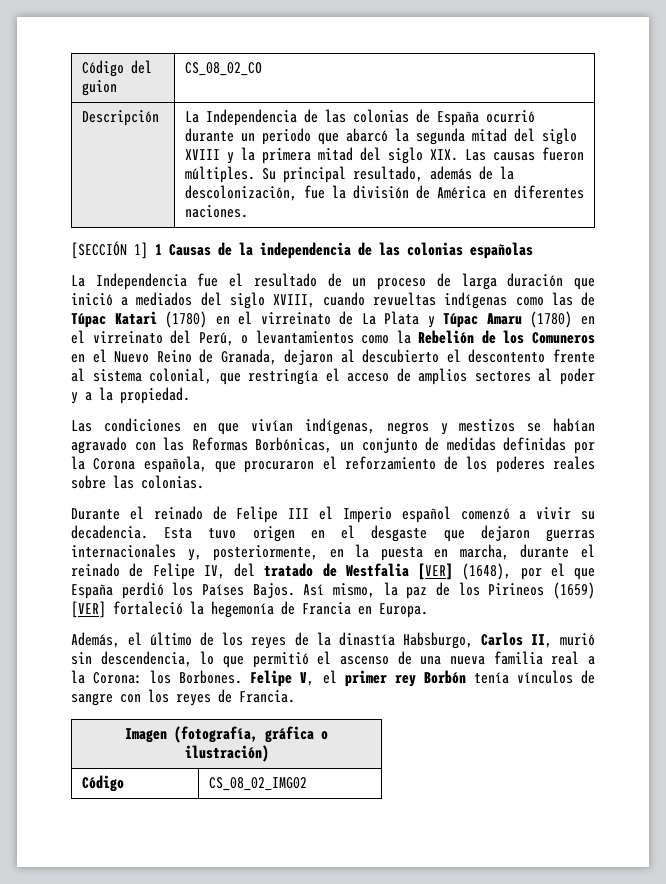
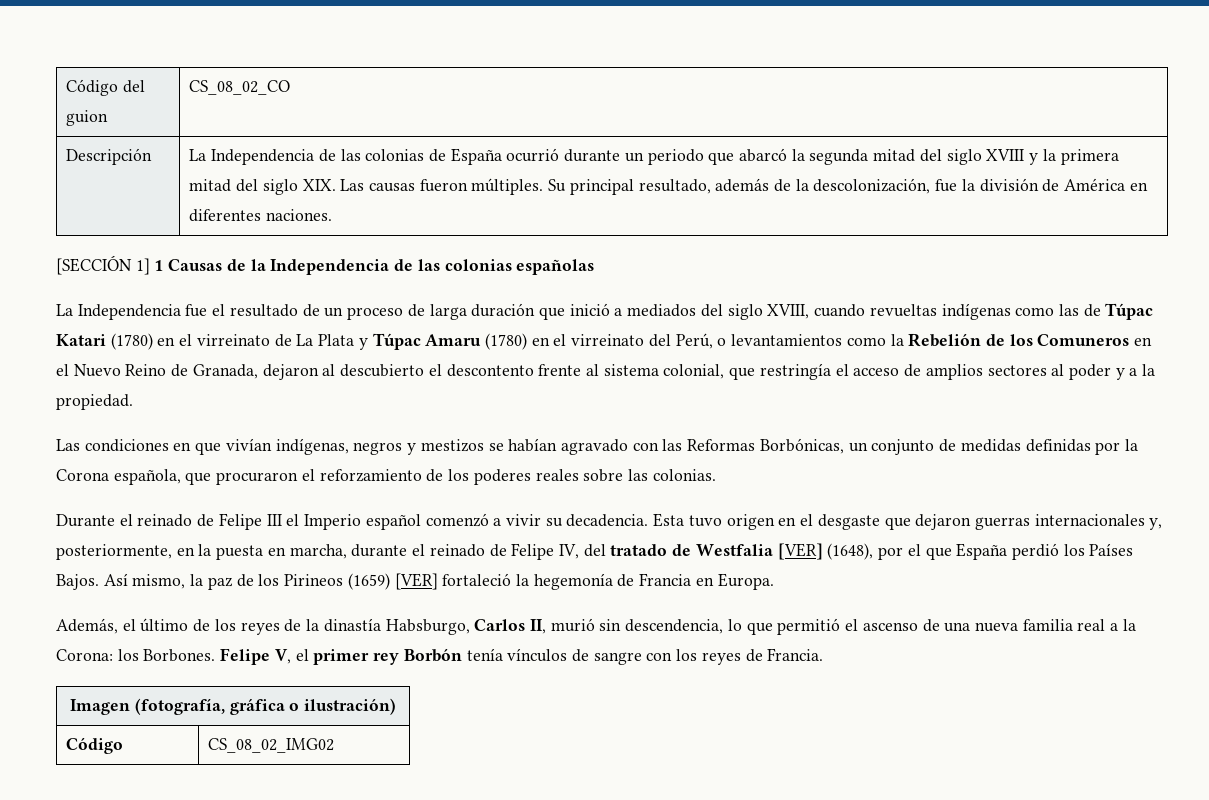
[260,242,351,259] independencia -> [270,259,390,275] Independencia

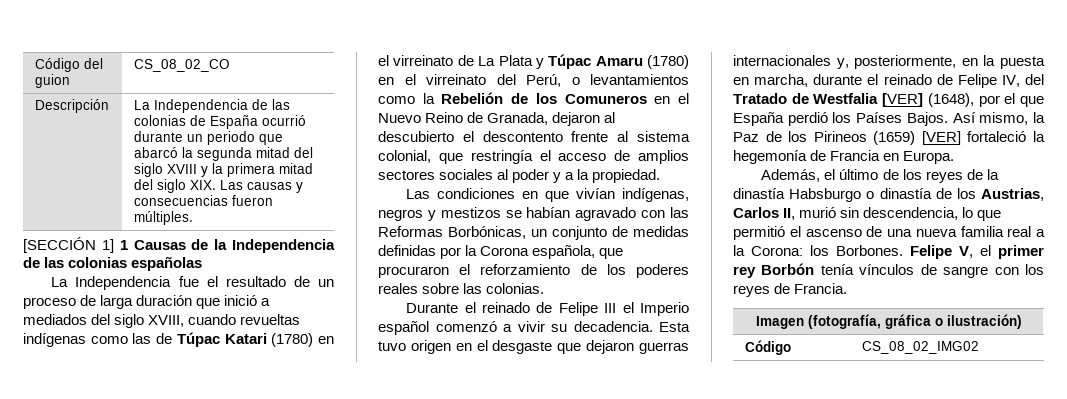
(415, 187) none -> [295,182,303,193] [133,195,228,206] y consecuencias
[548,178,1148,195] [189,209,333,222] Su principal resultado, además de la descolonización, fue la división de América en diferentes naciones. -> (193, 218) none
(1047, 370) none -> [439,169,494,180] sociales
[610,544,668,556] tratado -> [733,93,787,104] Tratado
[207,577,233,590] paz -> [733,132,759,142] Paz
[385,619,470,635] Habsburgo, -> [789,188,1044,202] Habsburgo o dinastía de los Austrias,

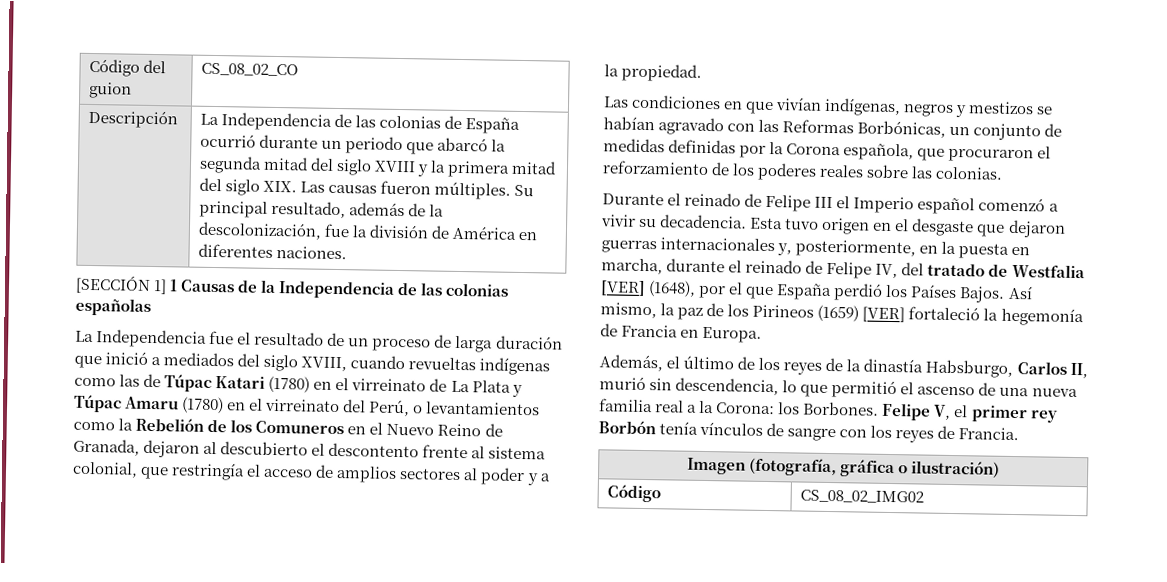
[295,182,303,193] [133,195,228,206] y consecuencias -> (378, 189) none
(193, 218) none -> [514,184,535,197] [198,200,445,219] [197,221,538,241] [197,243,347,260] Su principal resultado, además de la descolonización, fue la división de América en diferentes naciones.
[439,169,494,180] sociales -> (462, 474) none
[733,93,787,104] Tratado -> [927,263,986,277] tratado
[733,132,759,142] Paz -> [677,307,704,320] paz
[789,188,1044,202] Habsburgo o dinastía de los Austrias, -> [925,359,1014,378] Habsburgo,

